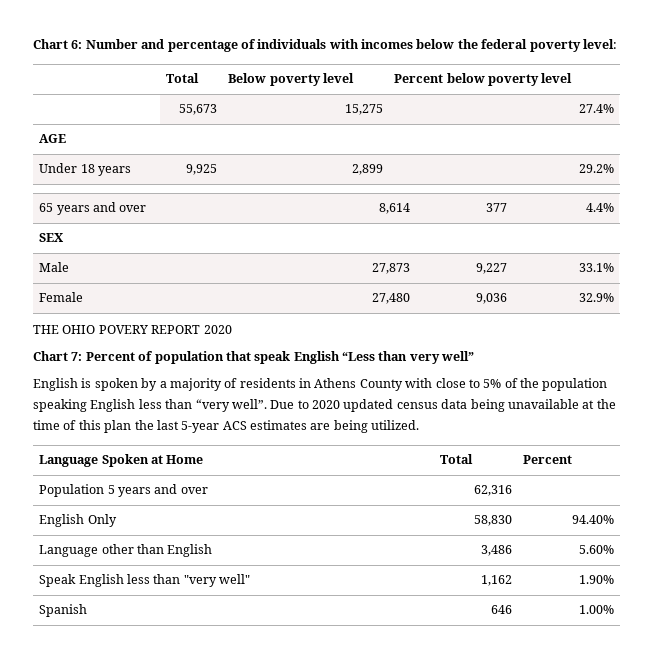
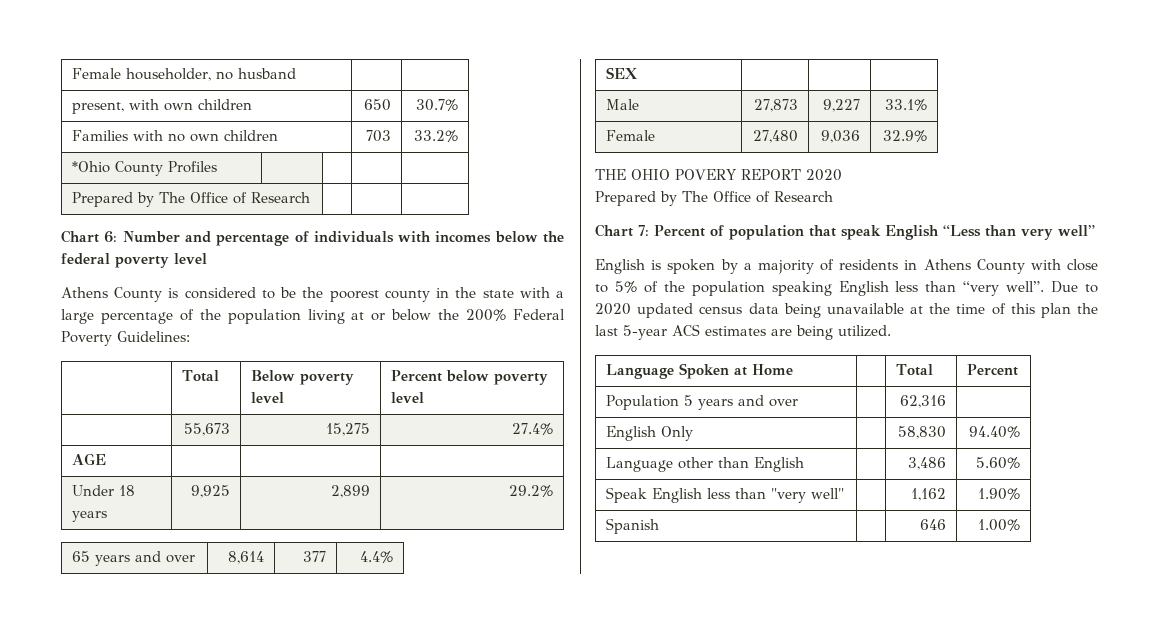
(33, 44) none -> [71,68,296,81] [71,99,252,114] [364,99,392,111] [416,99,459,111] [71,130,278,142] [366,130,392,142] [414,130,459,142] [71,161,217,176] [71,192,310,207] Female householder, no husband | | // present, with own children | 650 | 30.7% // Families with no own children | 703 | 33.2% // *Ohio County Profiles | | | | // Prepared by The Office of Research | | | //
[582,39,617,49] level: -> [174,253,207,264] [61,287,564,302] [61,309,566,324] [61,331,190,346] level // Athens County is considered to be the poorest county in the state with a large percentage of the population living at or below the 200% Federal Poverty Guidelines:
(232, 329) none -> [595,191,833,206] // Prepared by The Office of Research

